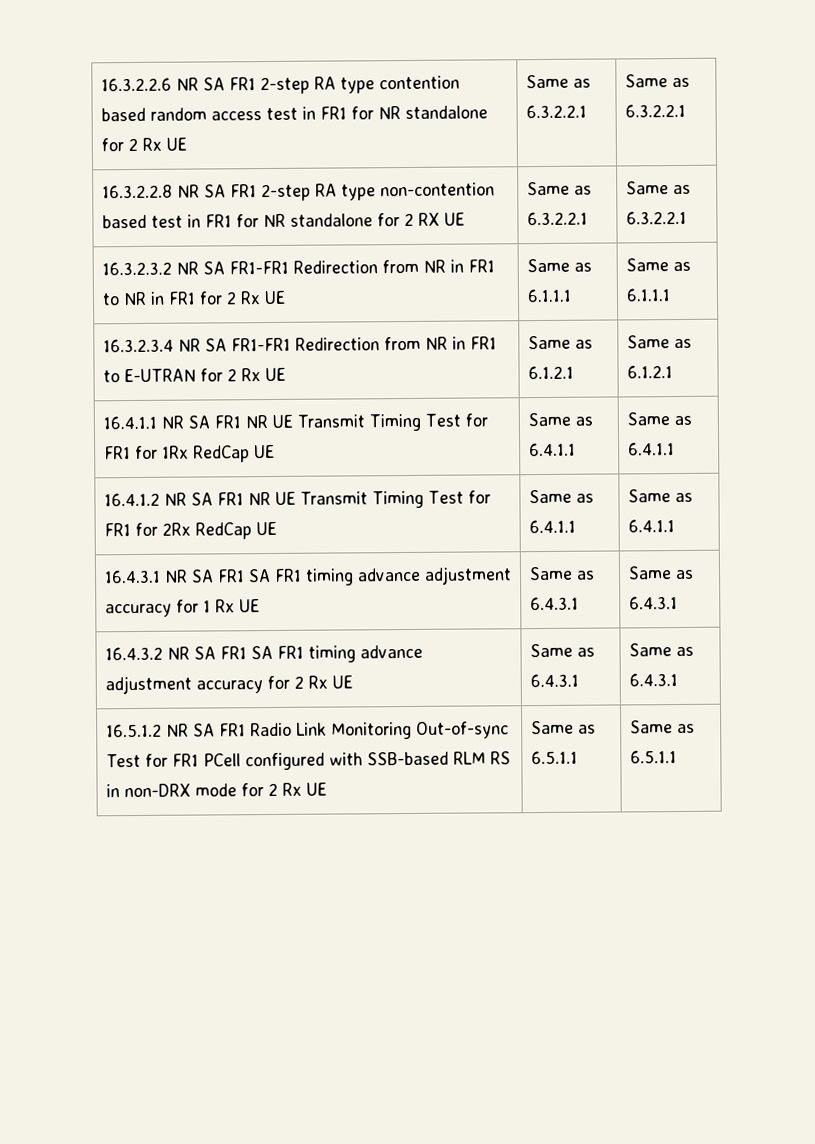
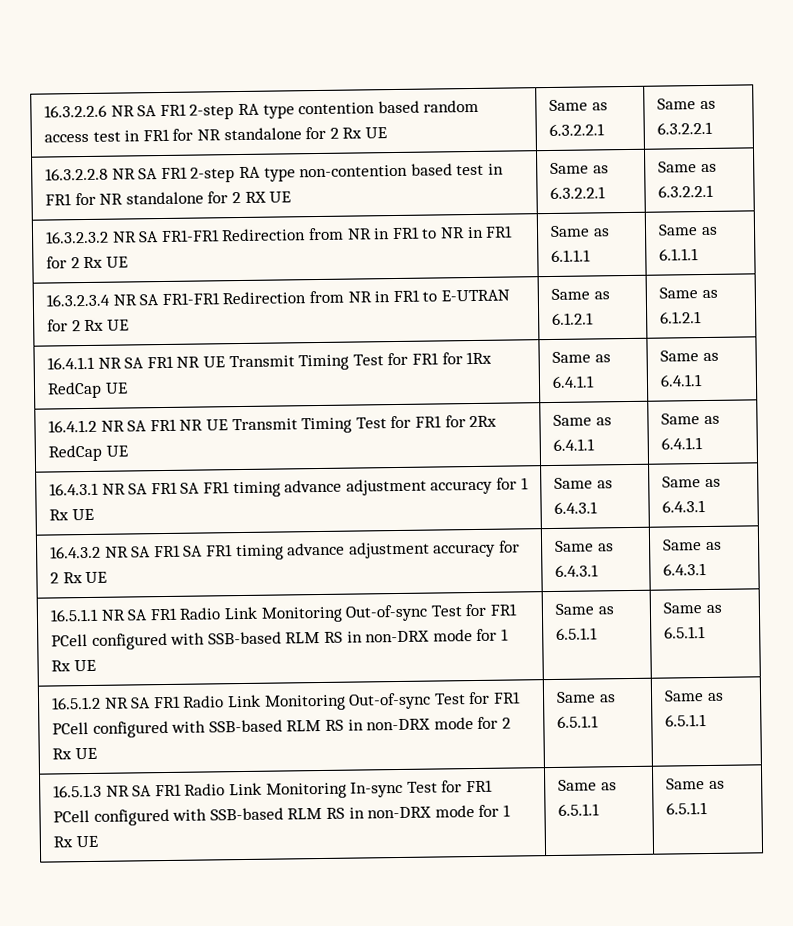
(678, 680) none -> [50,603,518,623] [51,628,510,650] [51,659,96,672] [555,603,614,615] [556,627,599,640] [663,602,722,614] [664,626,707,639] // 16.5.1.1 NR SA FR1 Radio Link Monitoring Out-of-sync Test for FR1 PCell configured with SSB-based RLM RS in non-DRX mode for 1 Rx UE | Same as 6.5.1.1 | Same as 6.5.1.1
(677, 757) none -> [53,779,494,799] [53,804,512,826] [53,835,98,848] [558,779,617,791] [558,803,601,816] [666,778,725,790] [666,802,709,815] // 16.5.1.3 NR SA FR1 Radio Link Monitoring In-sync Test for FR1 PCell configured with SSB-based RLM RS in non-DRX mode for 1 Rx UE | Same as 6.5.1.1 | Same as 6.5.1.1

